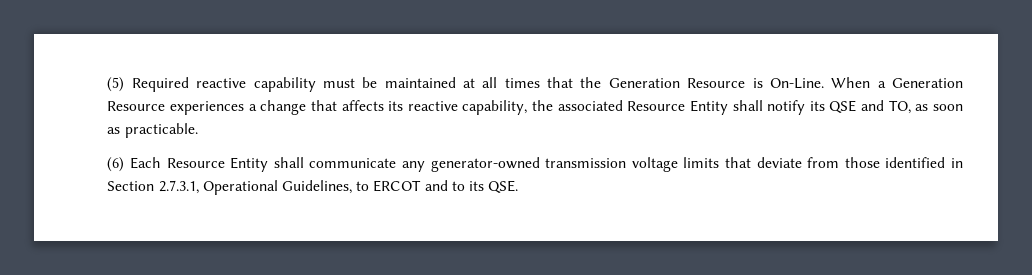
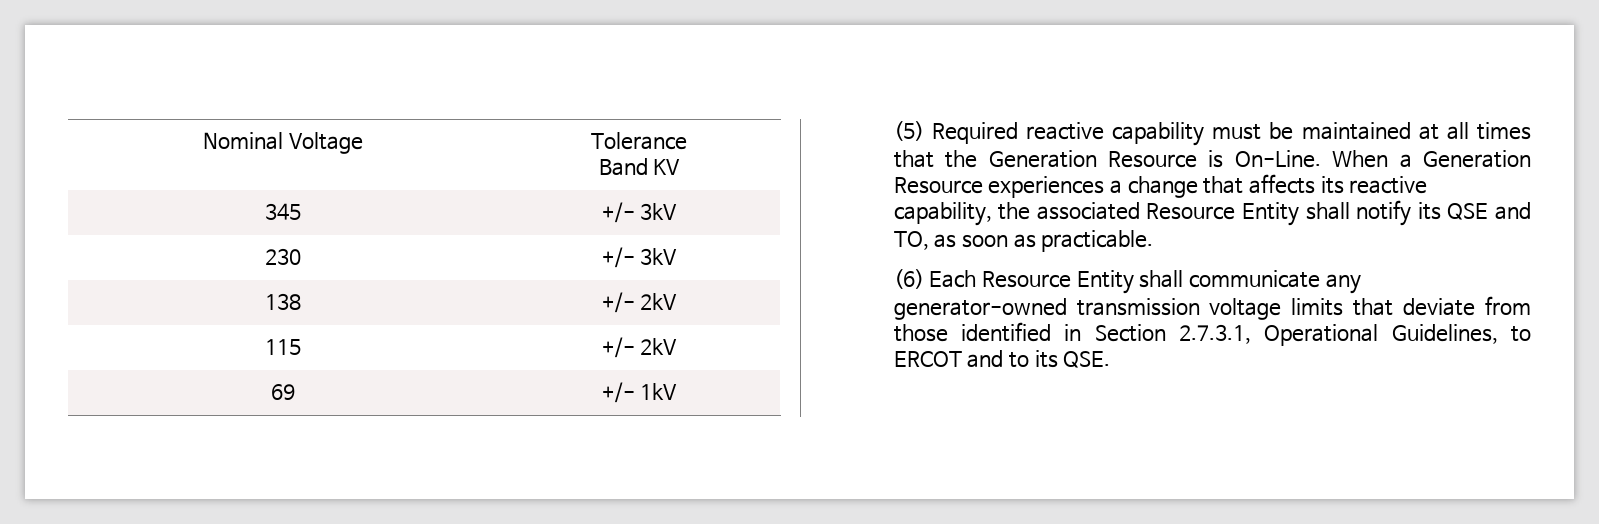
(107, 84) none -> [203,132,363,154] [591,132,688,150] [598,158,681,176] [265,203,301,220] [601,202,678,223] [265,248,301,265] [601,247,678,268] [265,293,301,310] [601,292,678,313] [265,339,301,355] [601,337,678,358] [271,384,295,400] [601,382,678,403] Nominal Voltage | Tolerance // Band KV // 345 | +/- 3kV // 230 | +/- 3kV // 138 | +/- 2kV // 115 | +/- 2kV // 69 | +/- 1kV //

